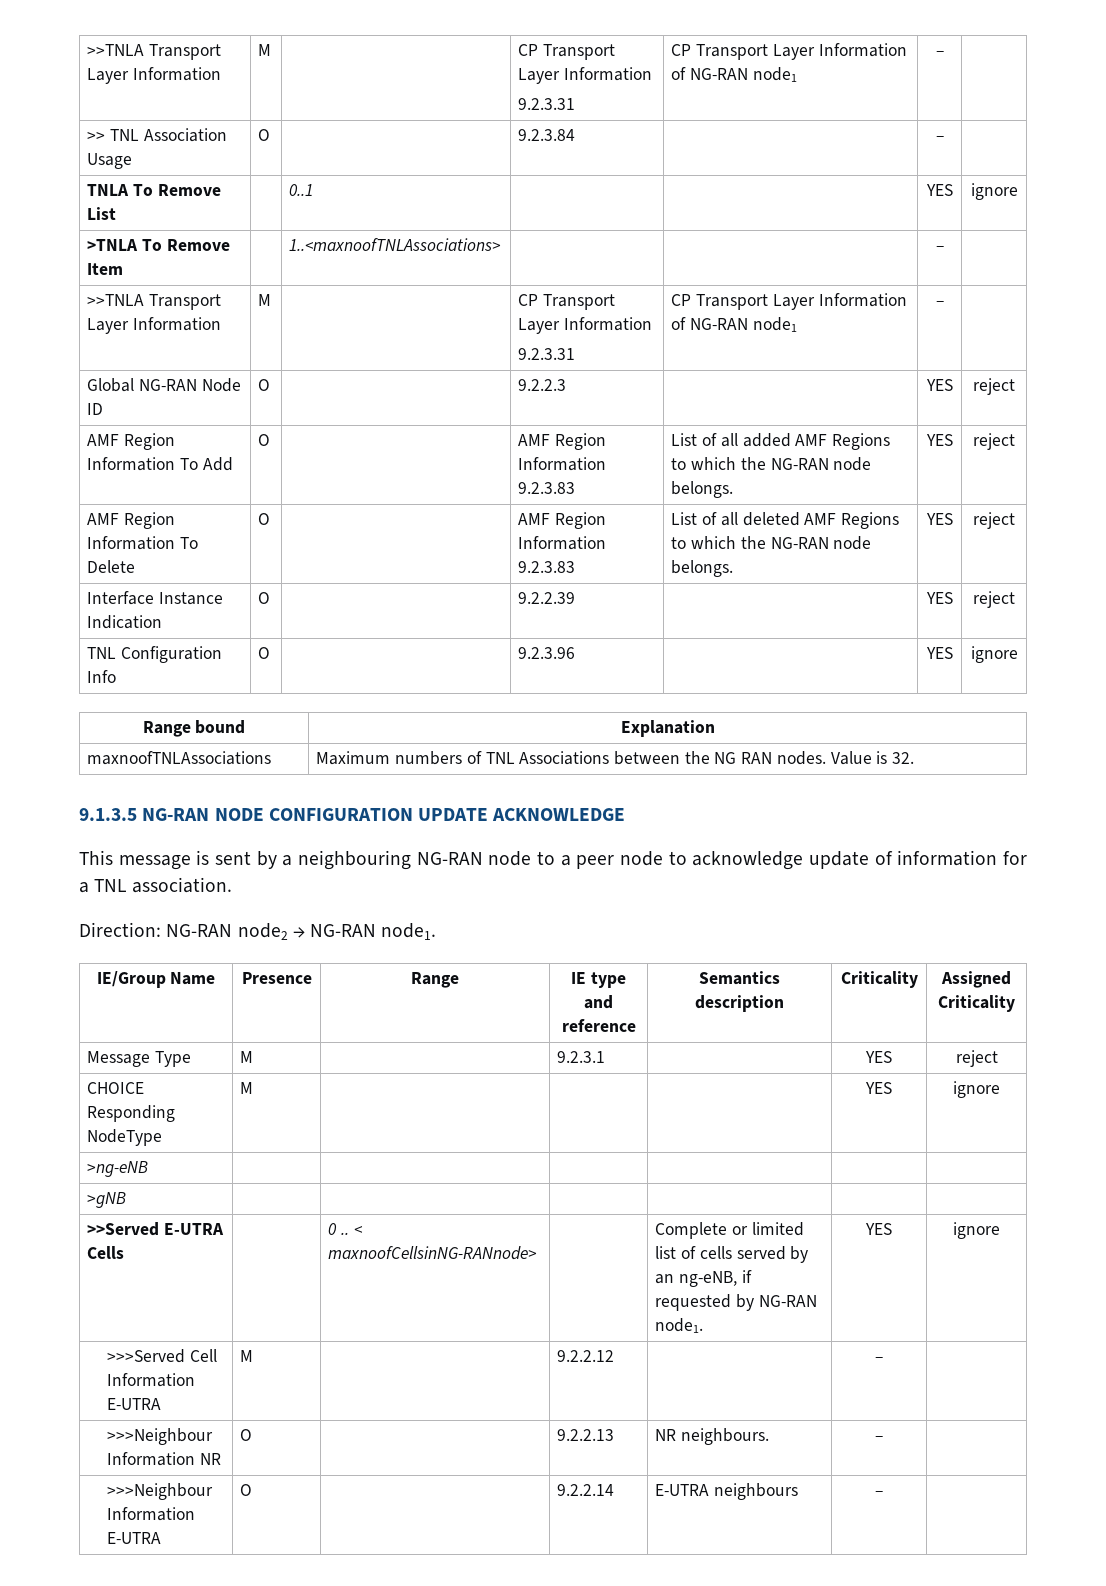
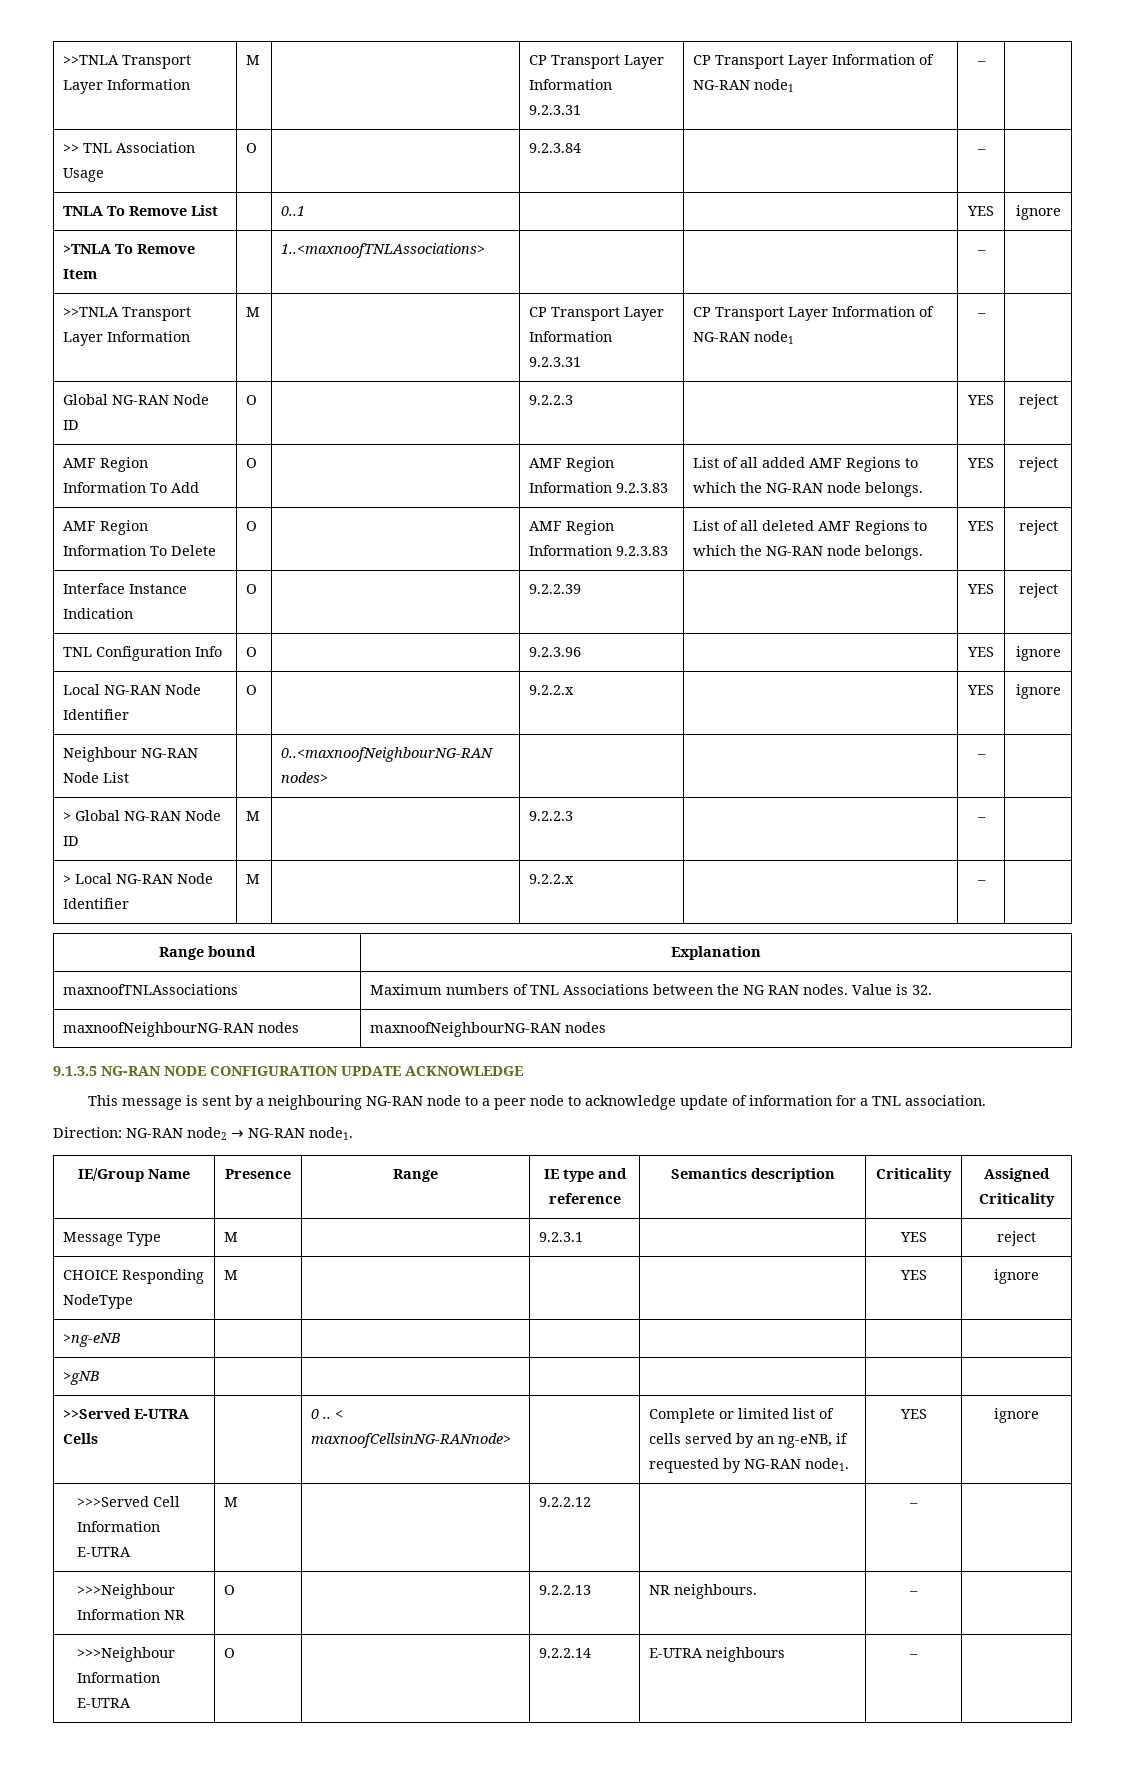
(1018, 654) none -> [63,684,202,695] [63,709,130,720] [246,685,258,695] [529,685,575,695] [967,685,994,695] [1015,684,1061,699] [63,747,199,762] [63,772,130,783] [281,747,494,762] [281,772,329,783] [976,754,986,758] [63,810,222,821] [63,836,80,846] [246,811,261,821] [529,811,574,821] [976,817,986,821] [63,873,214,884] [63,898,130,909] [246,874,261,884] [529,874,575,884] [976,880,986,884] // Local NG-RAN Node Identifier | O | | 9.2.2.x | | YES | ignore // Neighbour NG-RAN Node List | | 0..<maxnoofNeighbourNG-RAN nodes> | | | – | // > Global NG-RAN Node ID | M | | 9.2.2.3 | | – | // > Local NG-RAN Node Identifier | M | | 9.2.2.x | | – |
(915, 758) none -> [63,1022,300,1037] [370,1022,607,1037] // maxnoofNeighbourNG-RAN nodes | maxnoofNeighbourNG-RAN nodes

